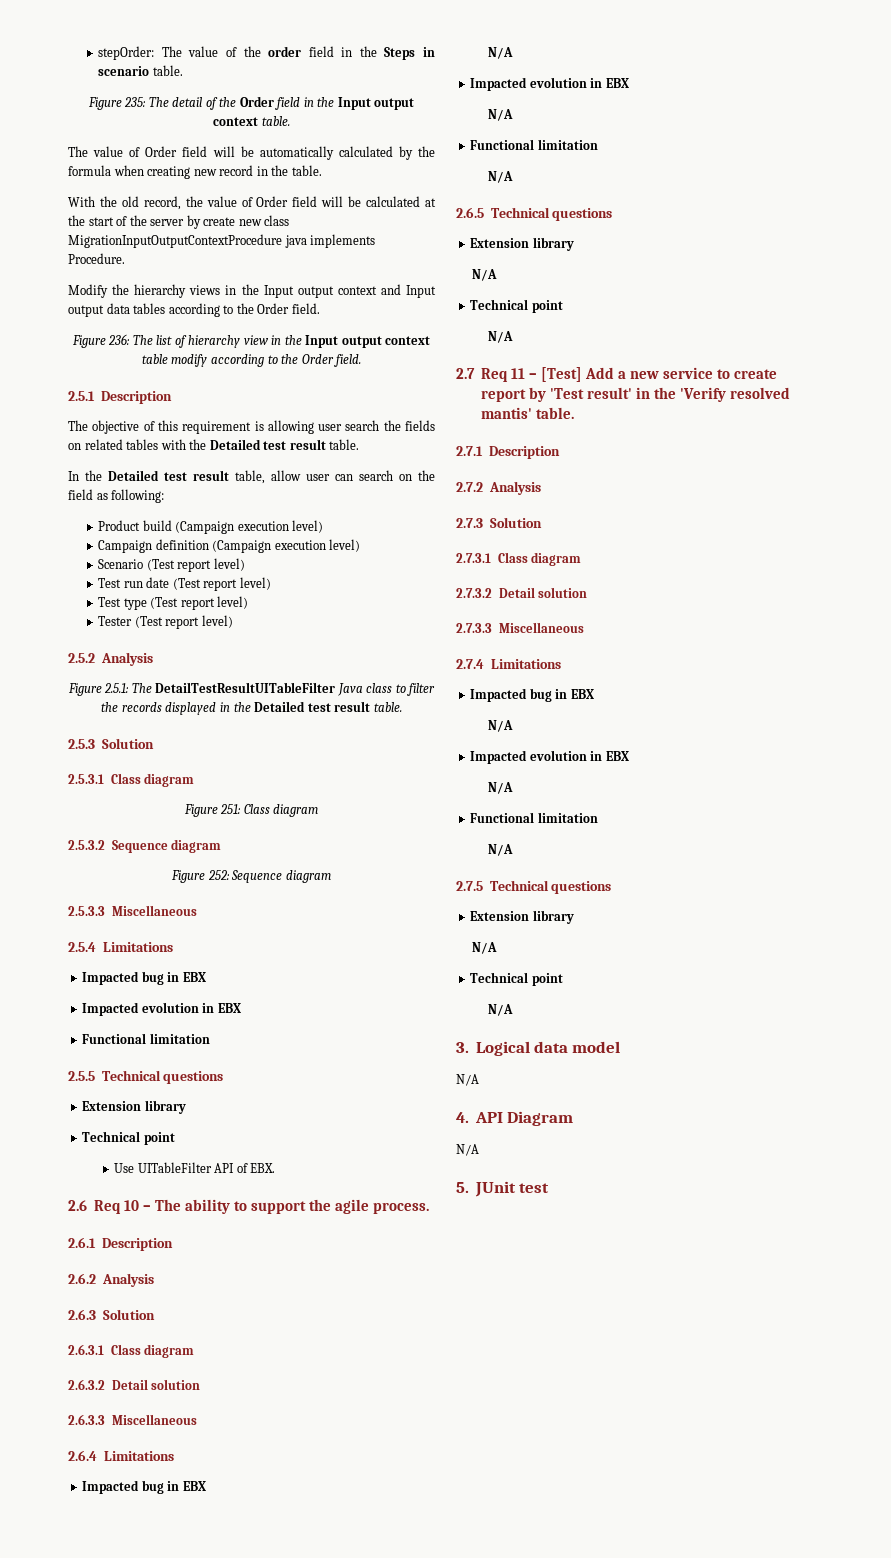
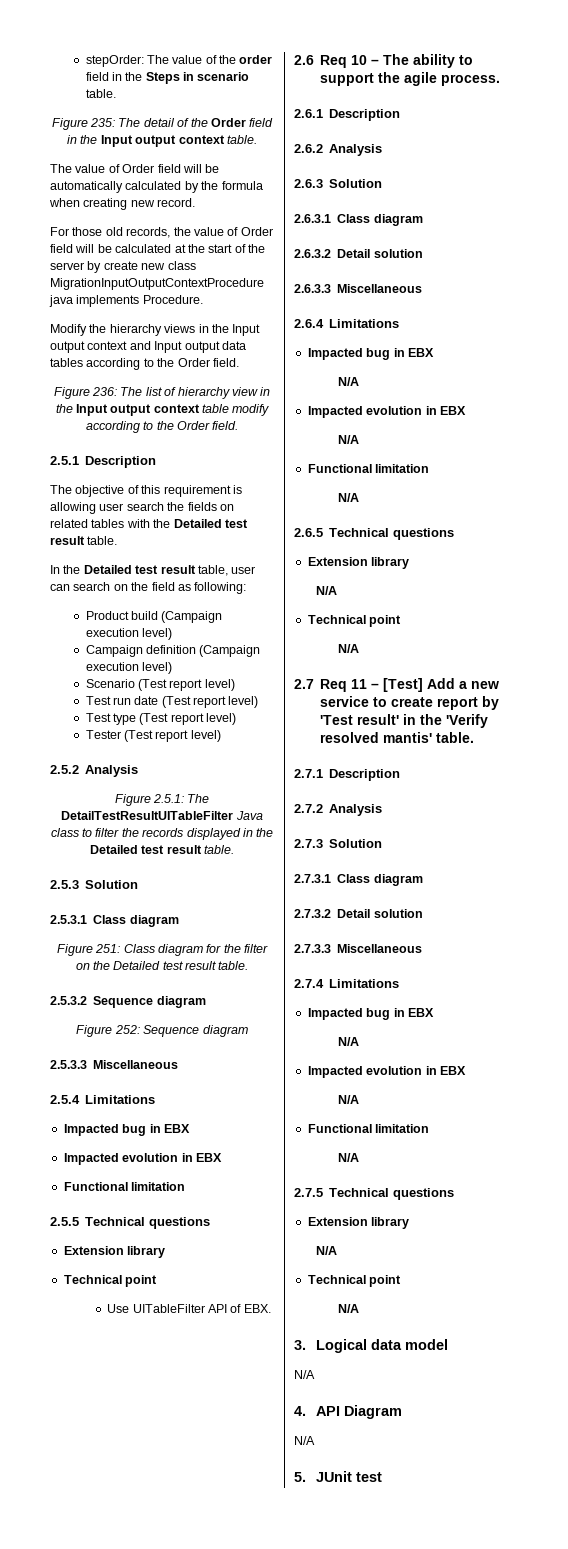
[219,165,322,176] [68,196,181,210] record in the table. // With the old record, -> [157,198,196,207] [50,227,171,238] record. // For those old records,
[271,470,301,481] allow -> (228, 570) none
(319, 810) none -> [206,944,269,953] [75,961,249,970] for the filter on the Detailed test result table.

